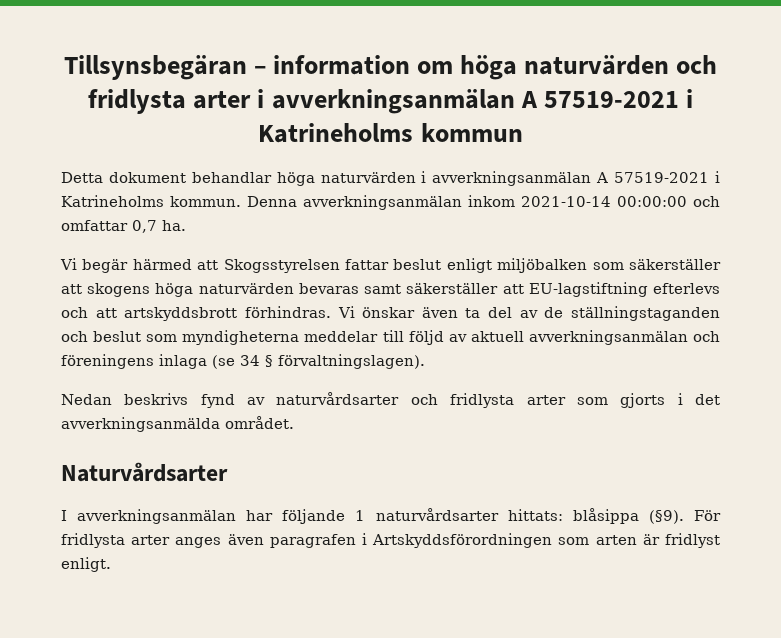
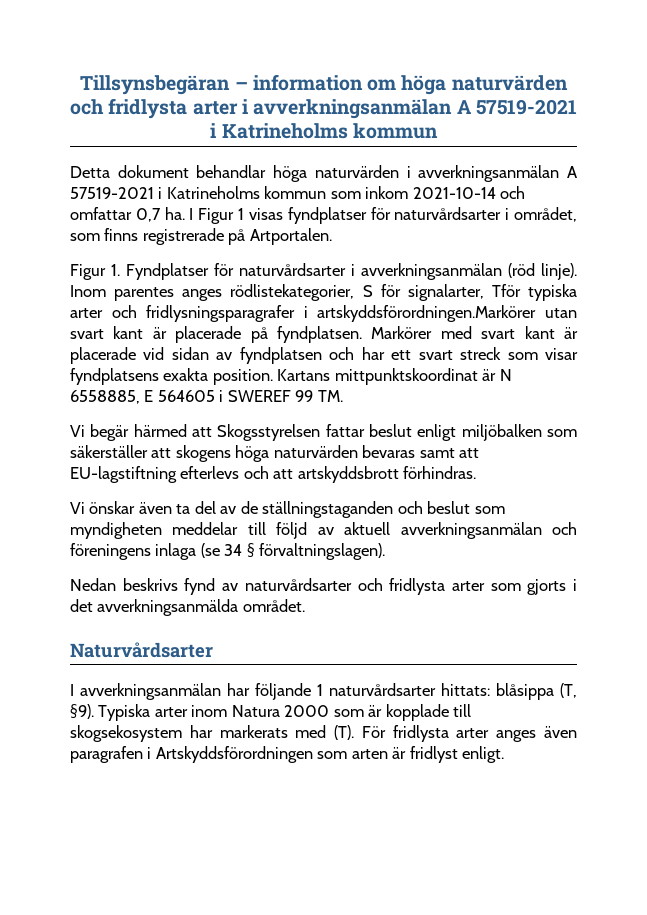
[170,195,462,210] kommun. Denna avverkningsanmälan -> [264,186,361,199] kommun som
[617,196,687,207] 00:00:00 -> (496, 193) none
(186, 225) none -> [189,207,577,224] [70,228,332,245] [70,263,577,280] [70,284,577,301] [70,305,577,322] [70,326,578,343] [70,347,578,364] [70,368,512,385] [70,390,343,404] I Figur 1 visas fyndplatser för naturvårdsarter i området, som finns registrerade på Artportalen. // Figur 1. Fyndplatser för naturvårdsarter i avverkningsanmälan (röd linje). Inom parentes anges rödlistekategorier, S för signalarter, Tför typiska arter och fridlysningsparagrafer i artskyddsförordningen.Markörer utan svart kant är placerade på fyndplatsen. Markörer med svart kant är placerade vid sidan av fyndplatsen och har ett svart streck som visar fyndplatsens exakta position. Kartans mittpunktskoordinat är N 6558885, E 564605 i SWEREF 99 TM.
[406,283,499,294] säkerställer -> (455, 453) none
(331, 312) none -> (477, 472) //
[182,330,300,345] myndigheterna -> [70,522,162,539] myndigheten
[648,510,684,524] (§9). -> [560,683,577,698] [70,704,472,721] [70,725,355,742] (T, §9). Typiska arter inom Natura 2000 som är kopplade till skogsekosystem har markerats med (T).

